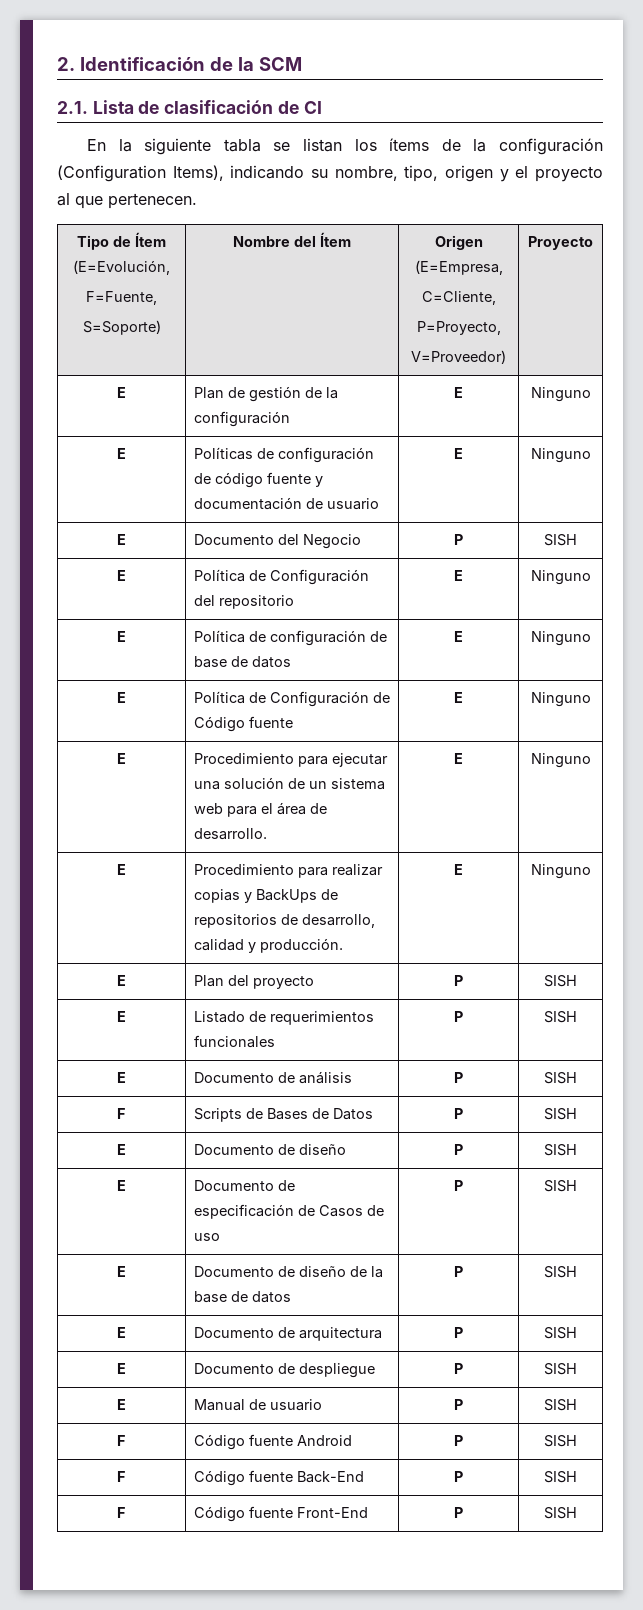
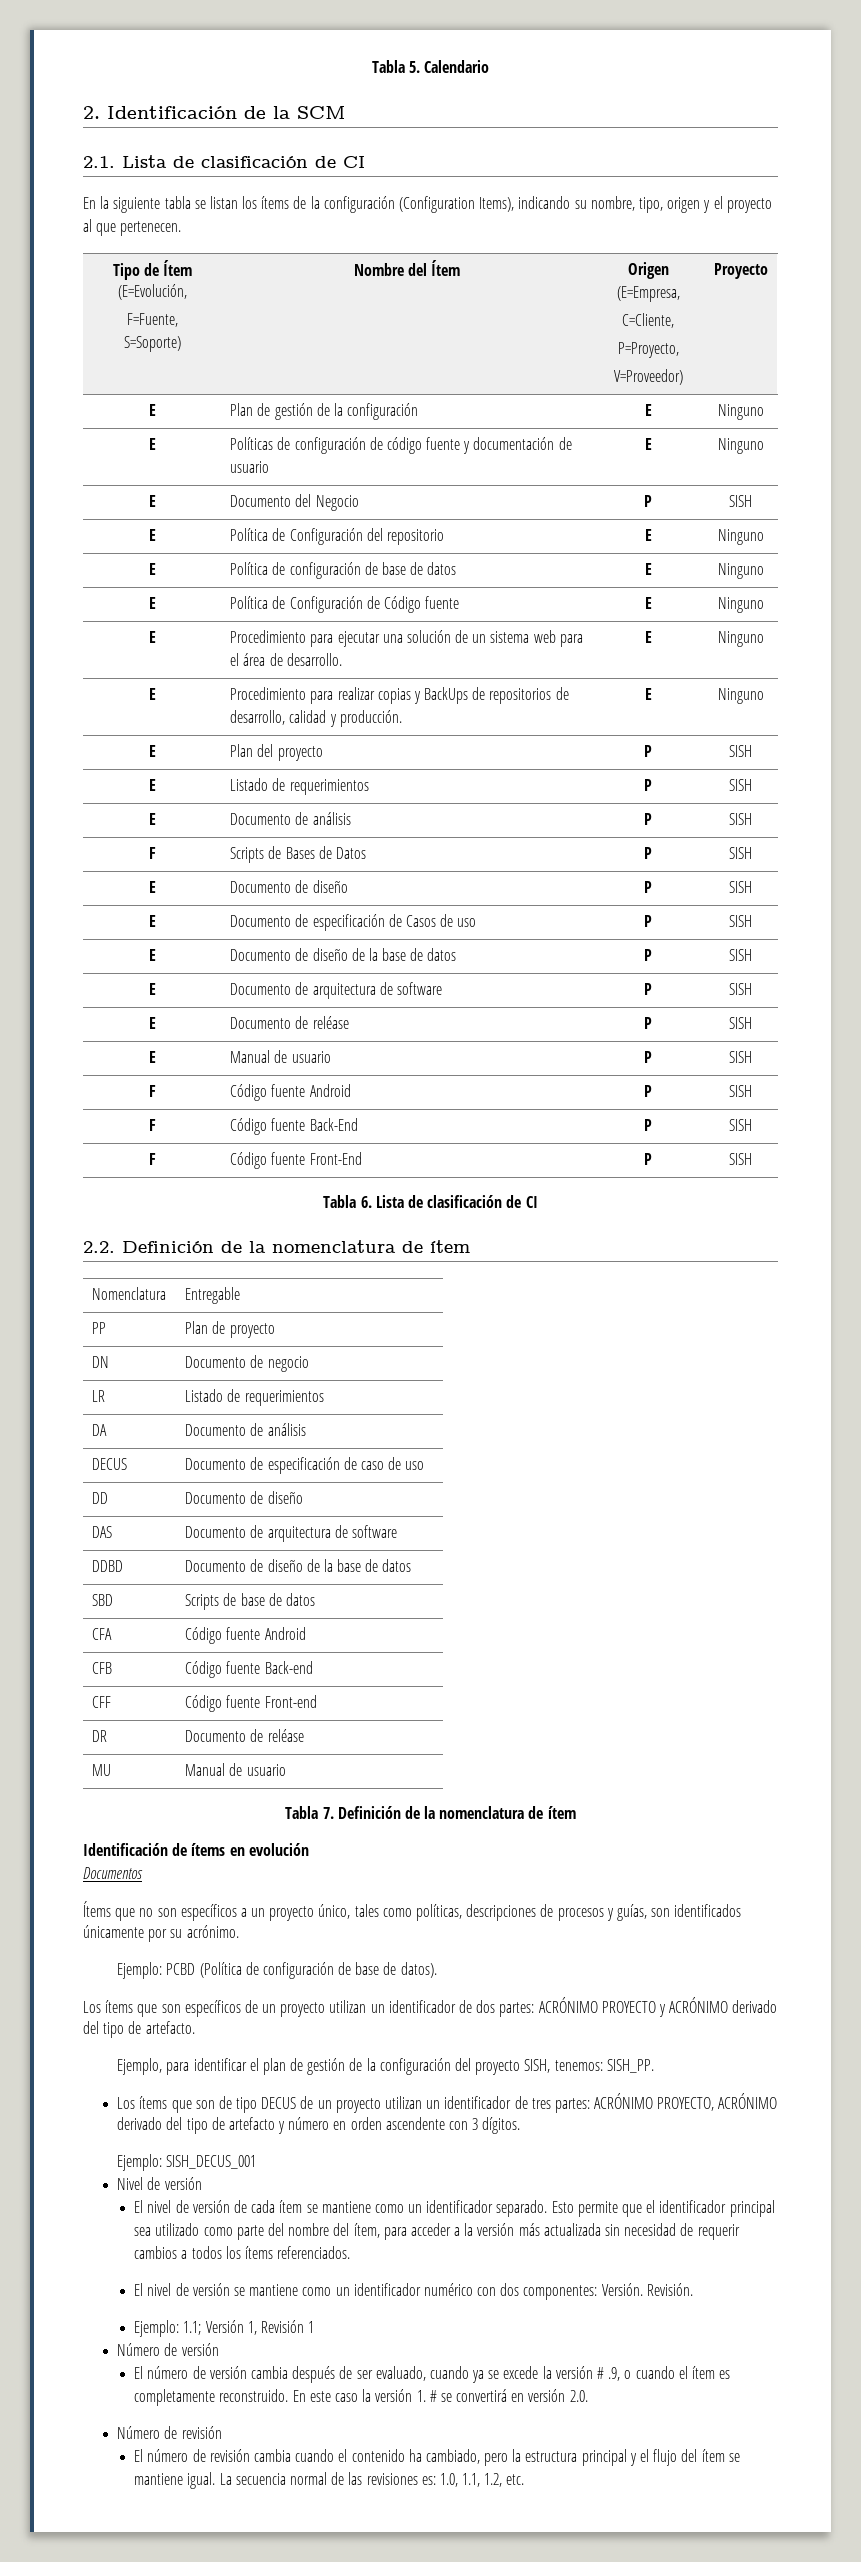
(57, 64) none -> [371,60,490,73] Tabla 5. Calendario //
[193,1035,275,1048] funcionales -> (369, 787) none
[454,1327,463,1338] [544,1327,577,1339] [117,1363,126,1374] [193,1363,375,1378] | P | SISH // E | Documento de despliegue -> [379,982,442,995] [644,983,652,995] [729,983,752,995] [149,1017,156,1029] [230,1016,349,1029] de software | P | SISH // E | Documento de reléase
(577, 1513) none -> [323,1195,538,1208] [83,1240,470,1253] [92,1287,167,1300] [185,1287,241,1304] [92,1322,107,1334] [185,1321,275,1338] [92,1356,110,1368] [185,1355,309,1372] [92,1390,106,1402] [185,1389,324,1406] [92,1424,108,1436] [185,1423,306,1436] [92,1458,128,1470] [185,1457,425,1474] [92,1492,109,1504] [185,1491,303,1504] [92,1526,113,1538] [185,1525,397,1542] [92,1560,124,1572] [185,1559,412,1572] [92,1594,114,1606] [185,1593,315,1610] [92,1628,113,1640] [185,1627,306,1644] [92,1662,113,1674] [185,1661,313,1678] [92,1696,112,1708] [185,1695,317,1712] [92,1730,108,1742] [185,1729,304,1742] [92,1764,112,1776] [185,1763,286,1776] [285,1806,576,1819] [83,1843,309,1856] [83,1867,143,1879] [83,1901,742,1921] [83,1925,239,1942] [117,1962,437,1979] [83,1997,778,2017] [83,2021,195,2038] [117,2058,654,2075] [117,2093,778,2113] [117,2117,521,2134] [117,2154,257,2171] [117,2177,202,2190] [134,2200,775,2217] [134,2223,740,2240] [134,2246,351,2259] [134,2283,693,2300] [134,2320,315,2337] [117,2343,219,2356] [134,2366,731,2383] [134,2389,588,2406] [117,2426,222,2439] [134,2449,740,2466] [134,2472,525,2489] // Tabla 6. Lista de clasificación de CI // 2.2. Definición de la nomenclatura de ítem // Nomenclatura | Entregable // PP | Plan de proyecto // DN | Documento de negocio // LR | Listado de requerimientos // DA | Documento de análisis // DECUS | Documento de especificación de caso de uso // DD | Documento de diseño // DAS | Documento de arquitectura de software // DDBD | Documento de diseño de la base de datos // SBD | Scripts de base de datos // CFA | Código fuente Android // CFB | Código fuente Back-end // CFF | Código fuente Front-end // DR | Documento de reléase // MU | Manual de usuario // Tabla 7. Definición de la nomenclatura de ítem // Identificación de ítems en evolución // Documentos // Ítems que no son específicos a un proyecto único, tales como políticas, descripciones de procesos y guías, son identificados únicamente por su acrónimo. // Ejemplo: PCBD (Política de configuración de base de datos). // Los ítems que son específicos de un proyecto utilizan un identificador de dos partes: ACRÓNIMO PROYECTO y ACRÓNIMO derivado del tipo de artefacto. // Ejemplo, para identificar el plan de gestión de la configuración del proyecto SISH, tenemos: SISH_PP. // Los ítems que son de tipo DECUS de un proyecto utilizan un identificador de tres partes: ACRÓNIMO PROYECTO, ACRÓNIMO derivado del tipo de artefacto y número en orden ascendente con 3 dígitos. // Ejemplo: SISH_DECUS_001 // Nivel de versión // El nivel de versión de cada ítem se mantiene como un identificador separado. Esto permite que el identificador principal sea utilizado como parte del nombre del ítem, para acceder a la versión más actualizada sin necesidad de requerir cambios a todos los ítems referenciados. // El nivel de versión se mantiene como un identificador numérico con dos componentes: Versión. Revisión. // Ejemplo: 1.1; Versión 1, Revisión 1 // Número de versión // El número de versión cambia después de ser evaluado, cuando ya se excede la versión # .9, o cuando el ítem es completamente reconstruido. En este caso la versión 1. # se convertirá en versión 2.0. // Número de revisión // El número de revisión cambia cuando el contenido ha cambiado, pero la estructura principal y el flujo del ítem se mantiene igual. La secuencia normal de las revisiones es: 1.0, 1.1, 1.2, etc.

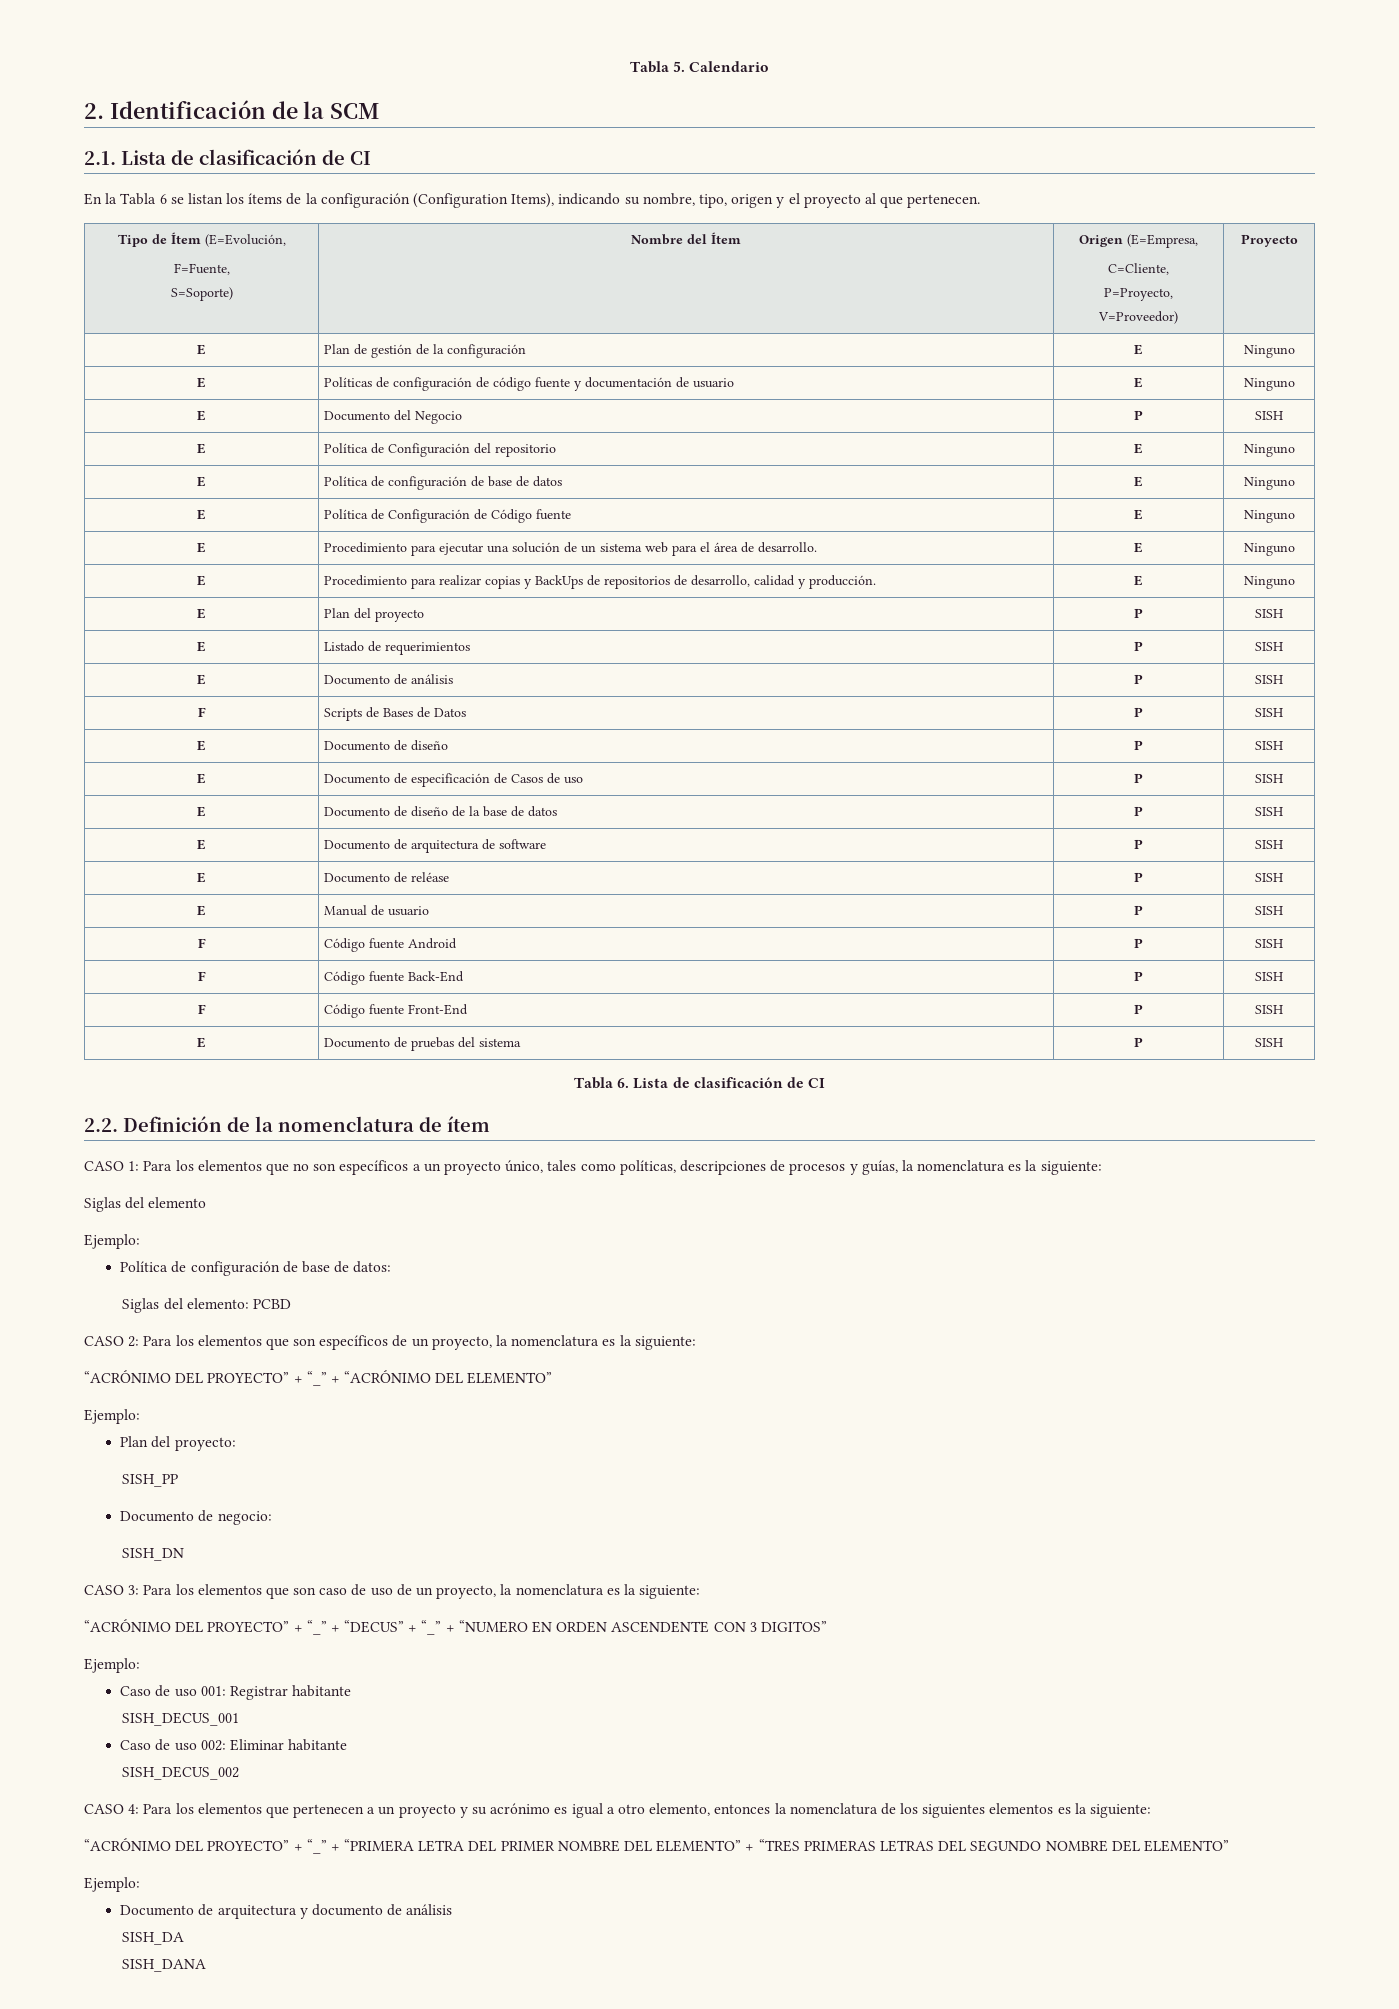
[113,196,191,213] siguiente tabla -> [120,193,167,205] Tabla 6
(752, 1159) none -> [197,1037,206,1048] [324,1037,522,1051] [1134,1037,1143,1047] [1255,1038,1283,1047] // E | Documento de pruebas del sistema | P | SISH
[92,1287,167,1300] [185,1287,241,1304] [92,1322,107,1334] [185,1321,275,1338] [92,1356,110,1368] [185,1355,309,1372] [92,1390,106,1402] [185,1389,324,1406] [92,1424,108,1436] [185,1423,306,1436] [92,1458,128,1470] [185,1457,425,1474] [92,1492,109,1504] [185,1491,303,1504] [92,1526,113,1538] [185,1525,397,1542] [92,1560,124,1572] [185,1559,412,1572] [92,1594,114,1606] [185,1593,315,1610] [92,1628,113,1640] [185,1627,306,1644] [92,1662,113,1674] [185,1661,313,1678] [92,1696,112,1708] [185,1695,317,1712] [92,1730,108,1742] [185,1729,304,1742] [92,1764,112,1776] [185,1763,286,1776] [285,1806,576,1819] [83,1843,309,1856] [83,1867,143,1879] [83,1901,111,1917] // Nomenclatura | Entregable // PP | Plan de proyecto // DN | Documento de negocio // LR | Listado de requerimientos // DA | Documento de análisis // DECUS | Documento de especificación de caso de uso // DD | Documento de diseño // DAS | Documento de arquitectura de software // DDBD | Documento de diseño de la base de datos // SBD | Scripts de base de datos // CFA | Código fuente Android // CFB | Código fuente Back-end // CFF | Código fuente Front-end // DR | Documento de reléase // MU | Manual de usuario // Tabla 7. Definición de la nomenclatura de ítem // Identificación de ítems en evolución // Documentos // Ítems -> [84,1160,262,1171] // CASO 1: Para los elementos
[651,1904,742,1917] [83,1925,239,1942] [117,1962,437,1979] [83,2000,134,2013] son identificados únicamente por su acrónimo. // Ejemplo: PCBD (Política de configuración de base de datos). // Los ítems -> [901,1160,1102,1175] [84,1197,207,1212] [84,1234,140,1249] [120,1261,392,1276] [122,1298,292,1313] [84,1335,262,1347] la nomenclatura es la siguiente: // Siglas del elemento // Ejemplo: // Política de configuración de base de datos: // Siglas del elemento: PCBD // CASO 2: Para los elementos
[280,1997,778,2017] [83,2021,195,2038] [117,2058,654,2075] [117,2093,778,2113] [117,2117,521,2134] [117,2154,257,2171] [117,2177,202,2190] [134,2200,775,2217] [134,2223,740,2240] [134,2246,351,2259] [134,2283,693,2300] [134,2320,315,2337] [117,2343,219,2356] [134,2366,731,2383] [134,2389,588,2406] [117,2426,222,2439] [134,2449,740,2466] [134,2472,525,2489] proyecto utilizan un identificador de dos partes: ACRÓNIMO PROYECTO y ACRÓNIMO derivado del tipo de artefacto. // Ejemplo, para identificar el plan de gestión de la configuración del proyecto SISH, tenemos: SISH_PP. // Los ítems que son de tipo DECUS de un proyecto utilizan un identificador de tres partes: ACRÓNIMO PROYECTO, ACRÓNIMO derivado del tipo de artefacto y número en orden ascendente con 3 dígitos. // Ejemplo: SISH_DECUS_001 // Nivel de versión // El nivel de versión de cada ítem se mantiene como un identificador separado. Esto permite que el identificador principal sea utilizado como parte del nombre del ítem, para acceder a la versión más actualizada sin necesidad de requerir cambios a todos los ítems referenciados. // El nivel de versión se mantiene como un identificador numérico con dos componentes: Versión. Revisión. // Ejemplo: 1.1; Versión 1, Revisión 1 // Número de versión // El número de versión cambia después de ser evaluado, cuando ya se excede la versión # .9, o cuando el ítem es completamente reconstruido. En este caso la versión 1. # se convertirá en versión 2.0. // Número de revisión // El número de revisión cambia cuando el contenido ha cambiado, pero la estructura principal y el flujo del ítem se mantiene igual. La secuencia normal de las revisiones es: 1.0, 1.1, 1.2, etc. -> [431,1335,696,1350] [84,1370,553,1386] [84,1409,140,1424] [120,1436,236,1451] [122,1474,179,1487] [120,1510,272,1525] [122,1548,185,1561] [84,1584,701,1599] [84,1619,827,1635] [84,1658,140,1673] [120,1685,352,1700] [122,1712,240,1726] [120,1739,348,1751] [122,1766,240,1780] [84,1803,1151,1818] [84,1838,1229,1854] [84,1877,140,1892] [120,1904,453,1919] [122,1932,185,1945] [122,1959,207,1972] proyecto, la nomenclatura es la siguiente: // “ACRÓNIMO DEL PROYECTO” + “_” + “ACRÓNIMO DEL ELEMENTO” // Ejemplo: // Plan del proyecto: // SISH_PP // Documento de negocio: // SISH_DN // CASO 3: Para los elementos que son caso de uso de un proyecto, la nomenclatura es la siguiente: // “ACRÓNIMO DEL PROYECTO” + “_” + “DECUS” + “_” + “NUMERO EN ORDEN ASCENDENTE CON 3 DIGITOS” // Ejemplo: // Caso de uso 001: Registrar habitante // SISH_DECUS_001 // Caso de uso 002: Eliminar habitante // SISH_DECUS_002 // CASO 4: Para los elementos que pertenecen a un proyecto y su acrónimo es igual a otro elemento, entonces la nomenclatura de los siguientes elementos es la siguiente: // “ACRÓNIMO DEL PROYECTO” + “_” + “PRIMERA LETRA DEL PRIMER NOMBRE DEL ELEMENTO” + “TRES PRIMERAS LETRAS DEL SEGUNDO NOMBRE DEL ELEMENTO” // Ejemplo: // Documento de arquitectura y documento de análisis // SISH_DA // SISH_DANA

